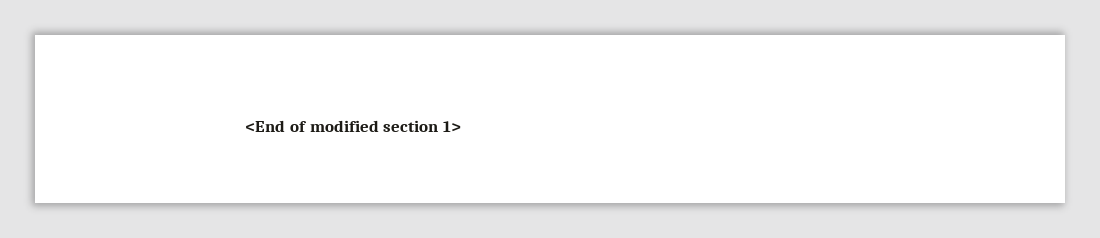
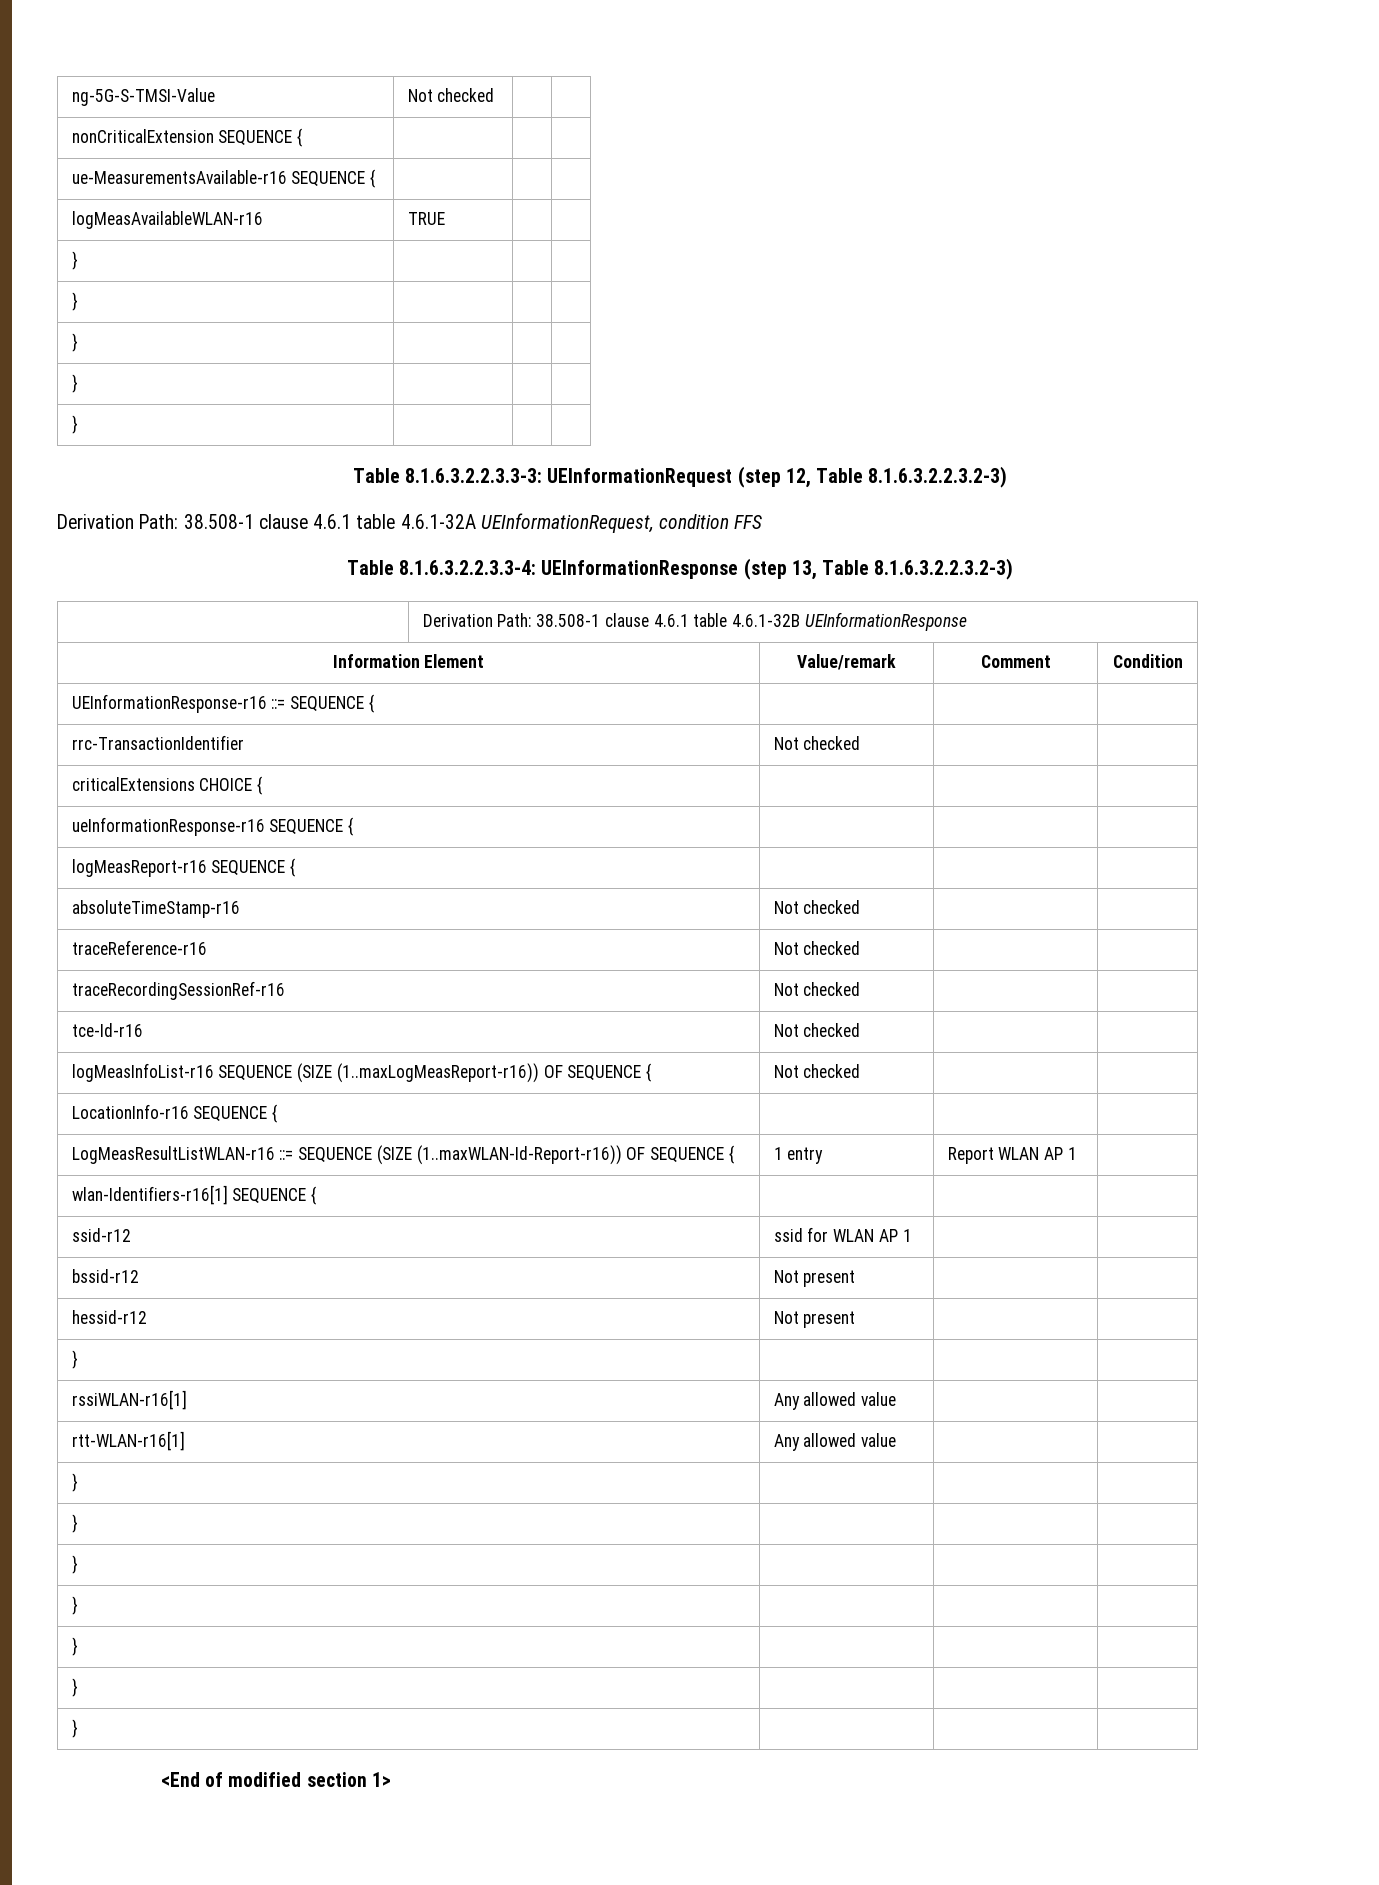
(245, 126) none -> [71,88,215,106] [407,88,495,102] [71,128,303,147] [71,169,376,188] [71,211,263,229] [407,212,445,225] [71,251,78,270] [71,292,78,311] [71,333,78,352] [71,374,78,393] [71,415,78,434] [352,466,1008,488] [57,513,763,533] [346,558,1014,580] [422,612,967,631] [332,654,485,668] [797,654,896,670] [980,655,1051,668] [1112,654,1183,668] [71,694,374,713] [71,735,244,750] [773,736,861,750] [71,776,263,795] [71,817,354,836] [71,858,296,877] [71,900,240,918] [773,900,861,914] [71,940,207,955] [773,941,861,955] [71,981,285,1000] [773,982,861,996] [71,1023,143,1037] [773,1023,861,1037] [71,1063,652,1083] [773,1064,861,1078] [71,1104,278,1123] [71,1145,734,1165] [773,1147,824,1164] [947,1147,1077,1164] [71,1185,317,1205] [71,1228,131,1242] [773,1227,912,1242] [71,1269,139,1283] [773,1270,856,1287] [71,1310,147,1324] [773,1311,856,1328] [71,1350,78,1369] [71,1390,187,1410] [773,1392,897,1410] [71,1431,185,1451] [773,1433,897,1451] [71,1473,78,1492] [71,1514,78,1533] [71,1555,78,1574] [71,1596,78,1615] [71,1637,78,1656] [71,1678,78,1697] [71,1719,78,1738] ng-5G-S-TMSI-Value | Not checked | | // nonCriticalExtension SEQUENCE { | | | // ue-MeasurementsAvailable-r16 SEQUENCE { | | | // logMeasAvailableWLAN-r16 | TRUE | | // } | | | // } | | | // } | | | // } | | | // } | | | // Table 8.1.6.3.2.2.3.3-3: UEInformationRequest (step 12, Table 8.1.6.3.2.2.3.2-3) // Derivation Path: 38.508-1 clause 4.6.1 table 4.6.1-32A UEInformationRequest, condition FFS // Table 8.1.6.3.2.2.3.3-4: UEInformationResponse (step 13, Table 8.1.6.3.2.2.3.2-3) // | Derivation Path: 38.508-1 clause 4.6.1 table 4.6.1-32B UEInformationResponse // Information Element | Value/remark | Comment | Condition // UEInformationResponse-r16 ::= SEQUENCE { | | | // rrc-TransactionIdentifier | Not checked | | // criticalExtensions CHOICE { | | | // ueInformationResponse-r16 SEQUENCE { | | | // logMeasReport-r16 SEQUENCE { | | | // absoluteTimeStamp-r16 | Not checked | | // traceReference-r16 | Not checked | | // traceRecordingSessionRef-r16 | Not checked | | // tce-Id-r16 | Not checked | | // logMeasInfoList-r16 SEQUENCE (SIZE (1..maxLogMeasReport-r16)) OF SEQUENCE { | Not checked | | // LocationInfo-r16 SEQUENCE { | | | // LogMeasResultListWLAN-r16 ::= SEQUENCE (SIZE (1..maxWLAN-Id-Report-r16)) OF SEQUENCE { | 1 entry | Report WLAN AP 1 | // wlan-Identifiers-r16[1] SEQUENCE { | | | // ssid-r12 | ssid for WLAN AP 1 | | // bssid-r12 | Not present | | // hessid-r12 | Not present | | // } | | | // rssiWLAN-r16[1] | Any allowed value | | // rtt-WLAN-r16[1] | Any allowed value | | // } | | | // } | | | // } | | | // } | | | // } | | | // } | | | // } | | | //

